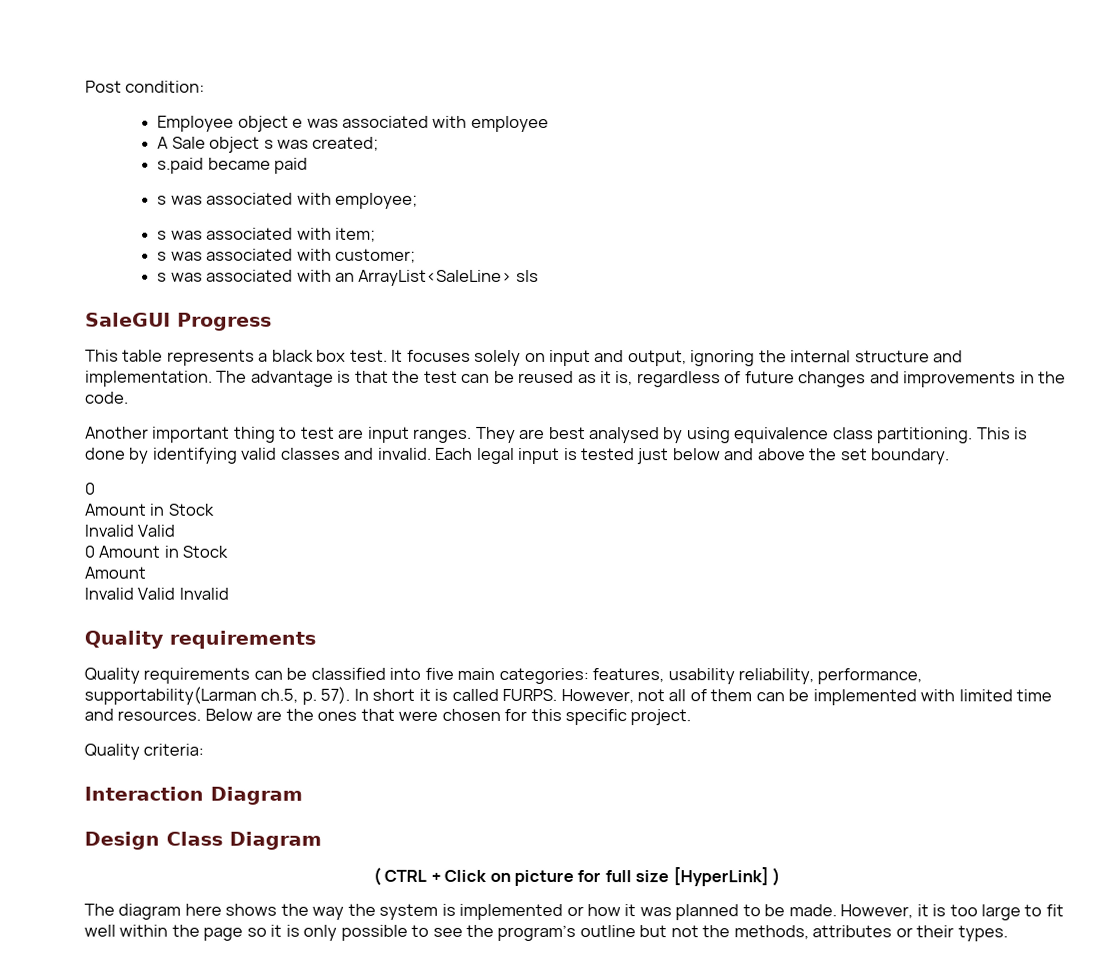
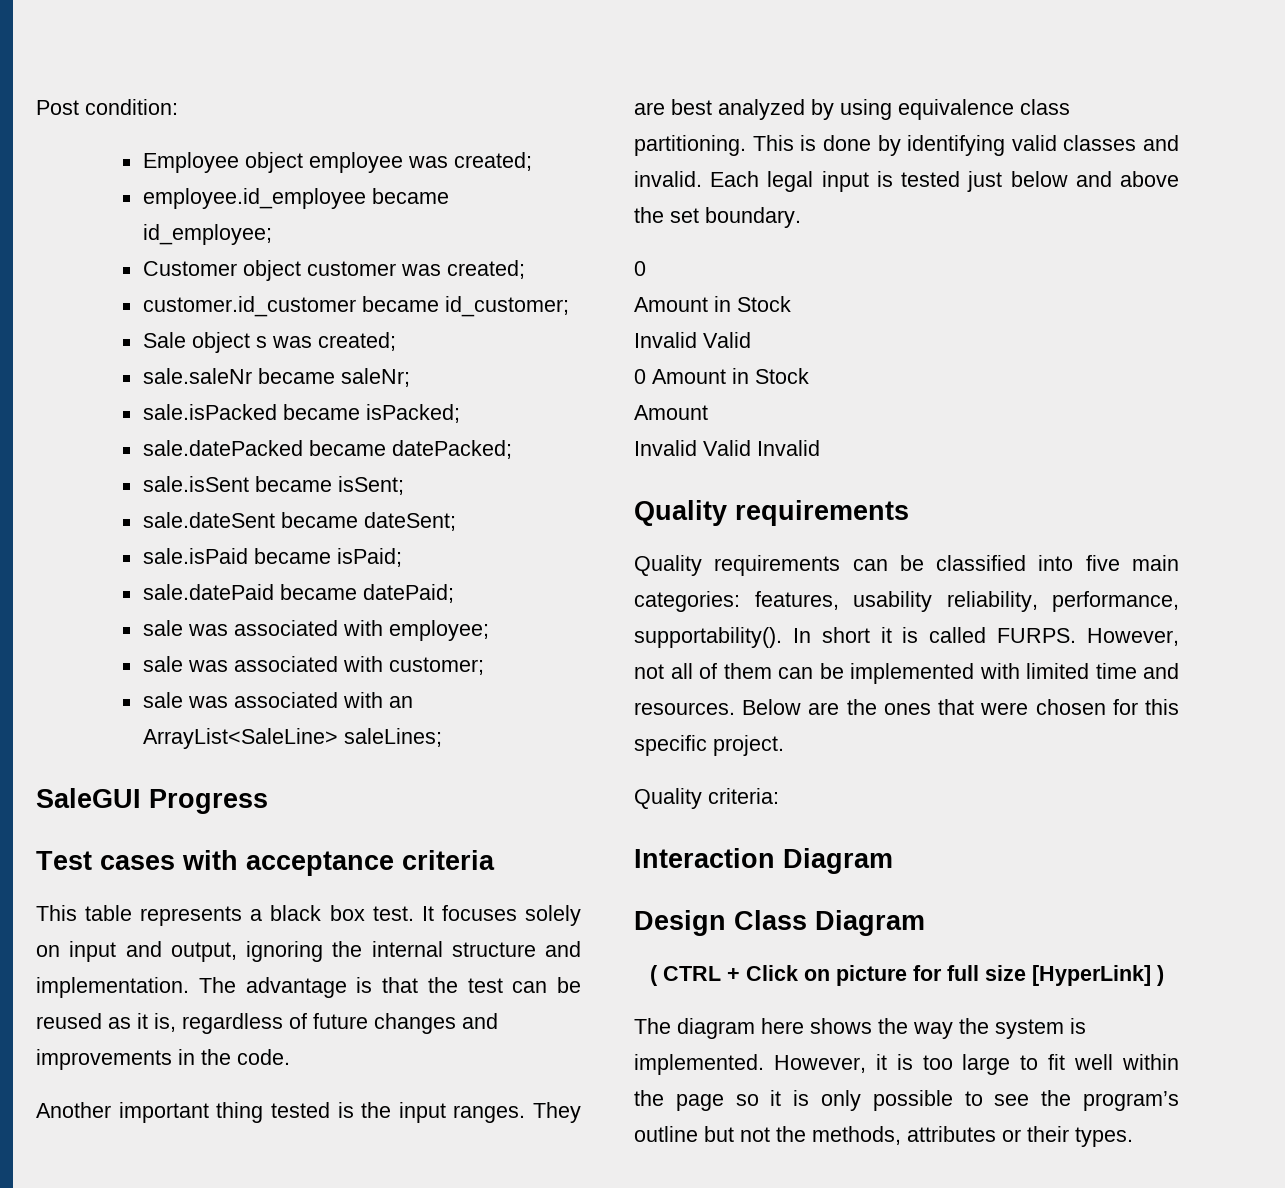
[292,115,549,133] [157,136,170,149] e was associated with employee // A -> [308,152,532,173] [142,188,449,209] [142,224,272,245] [142,260,525,281] [142,296,569,317] employee was created; // employee.id_employee became id_employee; // Customer object customer was created; // customer.id_customer became id_customer; //
[157,157,309,174] [157,192,419,209] [157,227,377,242] [157,251,168,261] s.paid became paid // s was associated with employee; // s was associated with item; // s -> [142,368,410,387] [142,404,460,423] [142,440,512,459] [142,476,404,495] [142,512,456,531] [142,548,402,567] [142,584,454,603] [142,620,489,641] [142,656,183,672] sale.saleNr became saleNr; // sale.isPacked became isPacked; // sale.datePacked became datePacked; // sale.isSent became isSent; // sale.dateSent became dateSent; // sale.isPaid became isPaid; // sale.datePaid became datePaid; // sale was associated with employee; // sale
[157,272,168,282] s -> [142,692,183,708] sale
[515,269,539,282] sls -> [343,728,442,747] saleLines;
(272, 321) none -> [36,850,495,876] // Test cases with acceptance criteria
[279,426,365,439] to test are -> [270,1102,392,1118] tested is the
[589,427,661,444] analysed -> [718,99,805,120] analyzed
[84,686,351,705] supportability(Larman ch.5, p. 57). -> [634,627,782,648] supportability().
[459,903,837,921] implemented or how it was planned to be made. -> [634,1054,764,1075] implemented.

